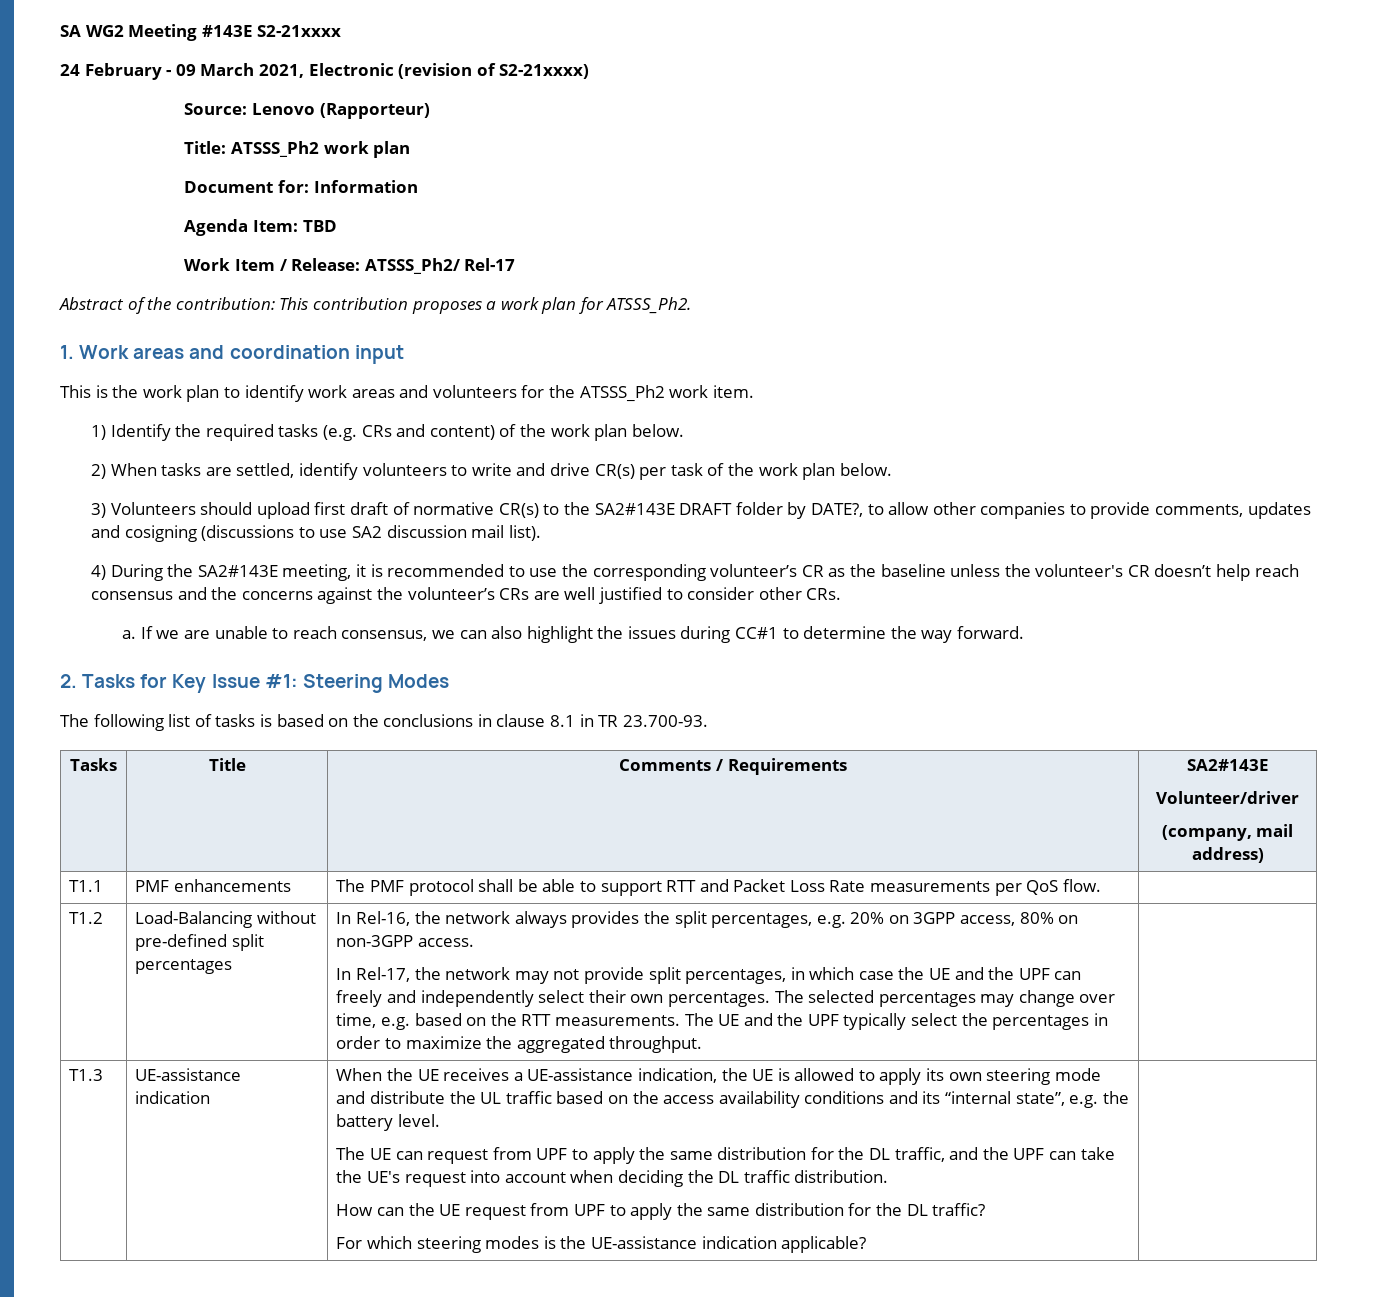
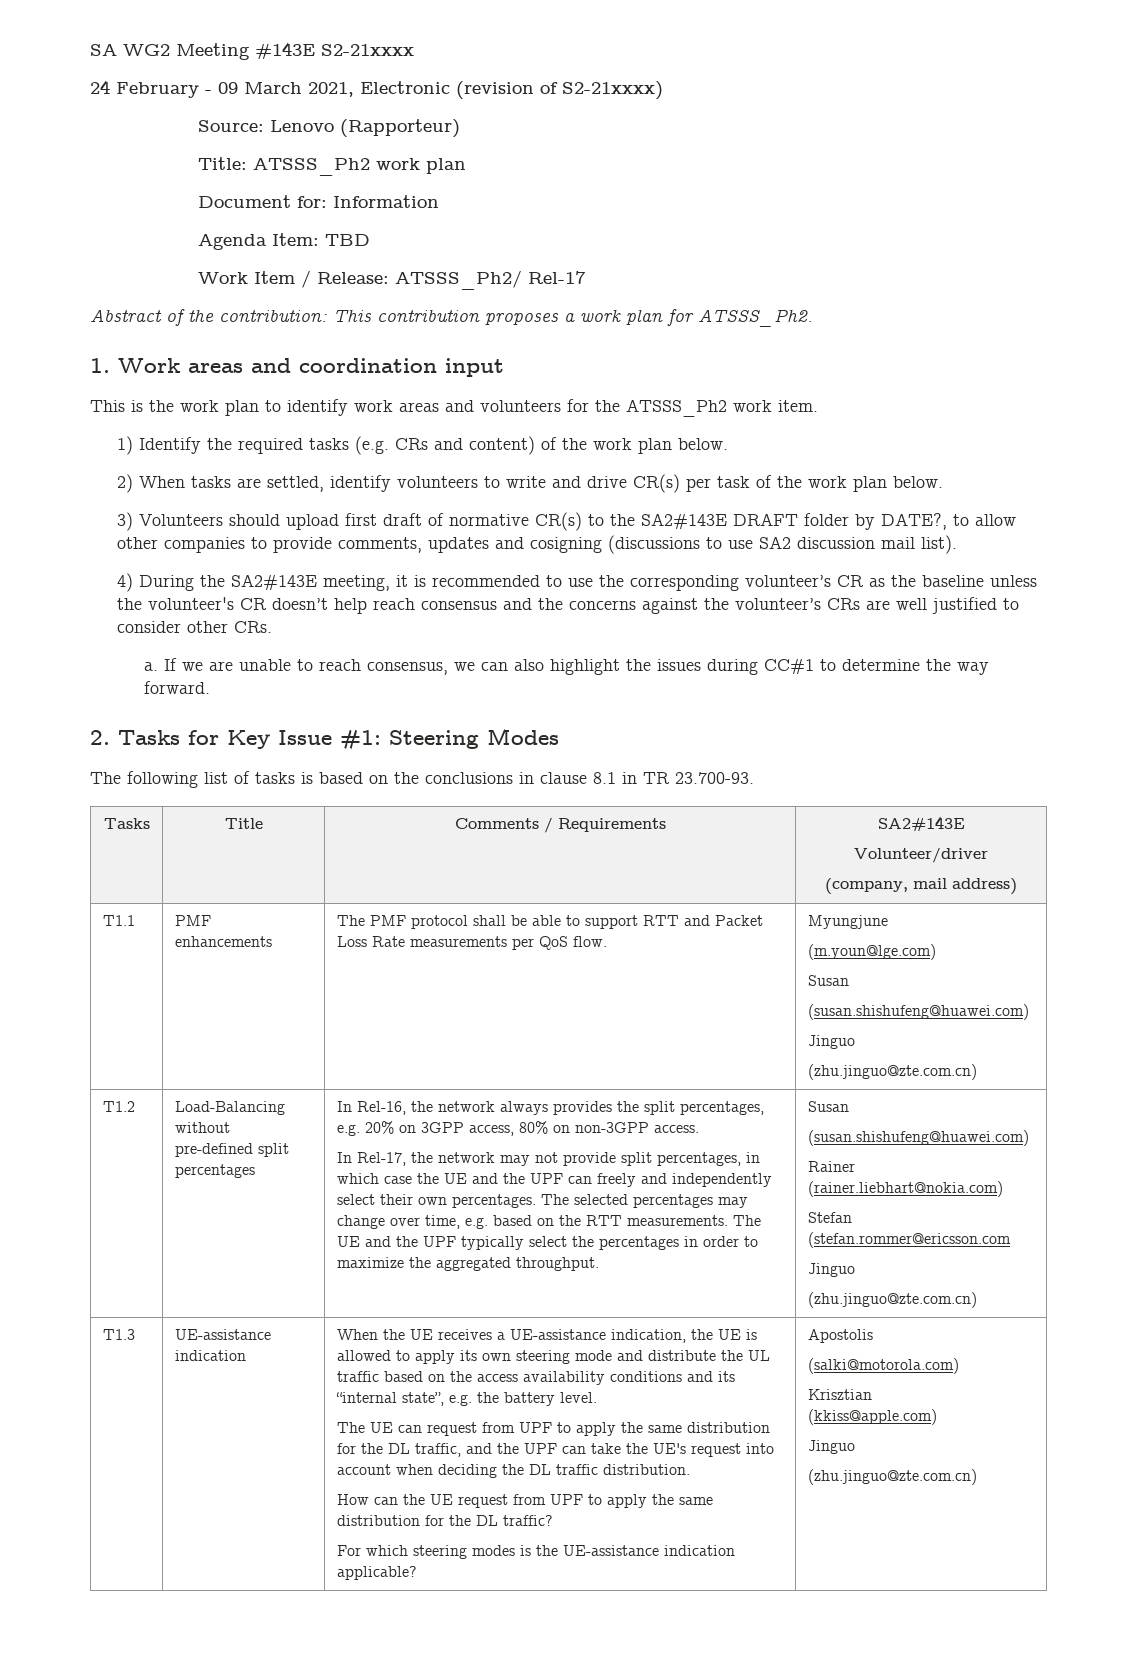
(1101, 885) none -> [807,915,888,929] [807,944,936,960] [807,975,849,986] [807,1004,1029,1020] [807,1035,855,1049] [807,1064,977,1080] Myungjune // (m.youn@lge.com) // Susan // (susan.shishufeng@huawei.com) // Jinguo // (zhu.jinguo@zte.com.cn)
(703, 1044) none -> [807,1101,849,1112] [807,1130,1029,1146] [807,1161,855,1172] [807,1181,1003,1197] [807,1212,852,1223] [807,1232,1011,1248] [807,1263,855,1277] [807,1292,977,1308] Susan // (susan.shishufeng@huawei.com) // Rainer (rainer.liebhart@nokia.com) // Stefan (stefan.rommer@ericsson.com // Jinguo // (zhu.jinguo@zte.com.cn)
(867, 1244) none -> [807,1329,873,1343] [807,1358,959,1374] [807,1389,872,1400] [807,1409,937,1425] [807,1440,855,1454] [807,1469,977,1485] Apostolis // (salki@motorola.com) // Krisztian // (kkiss@apple.com) // Jinguo // (zhu.jinguo@zte.com.cn)

